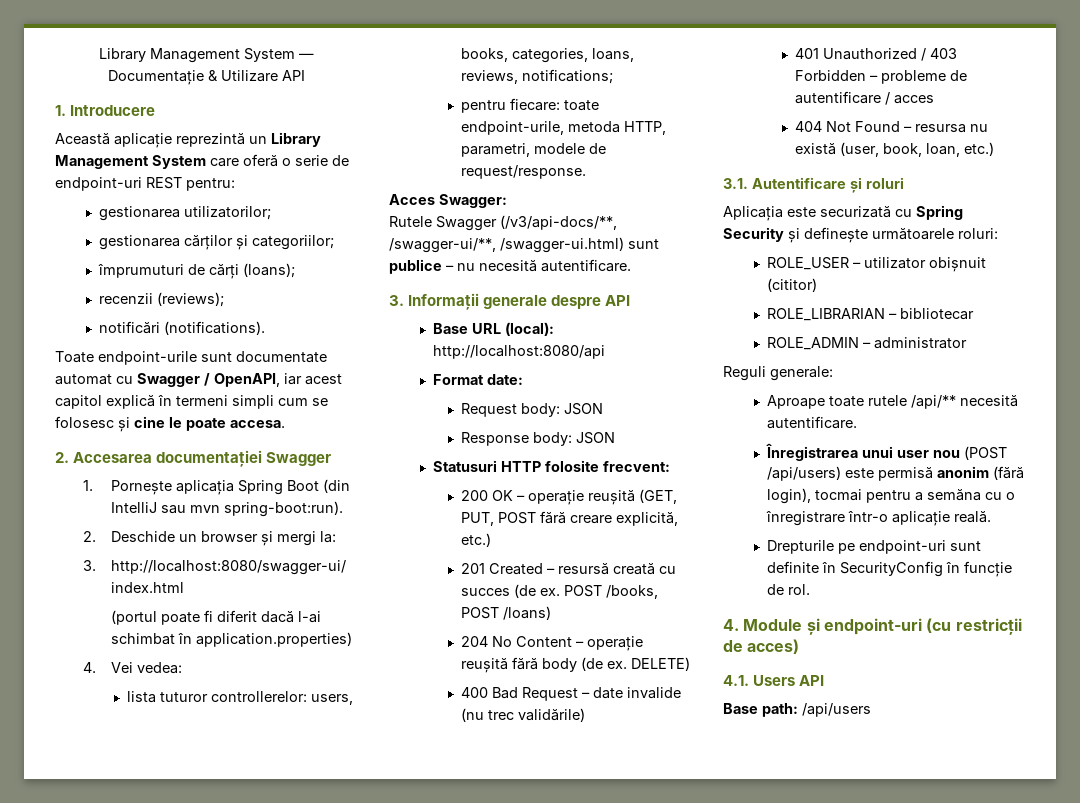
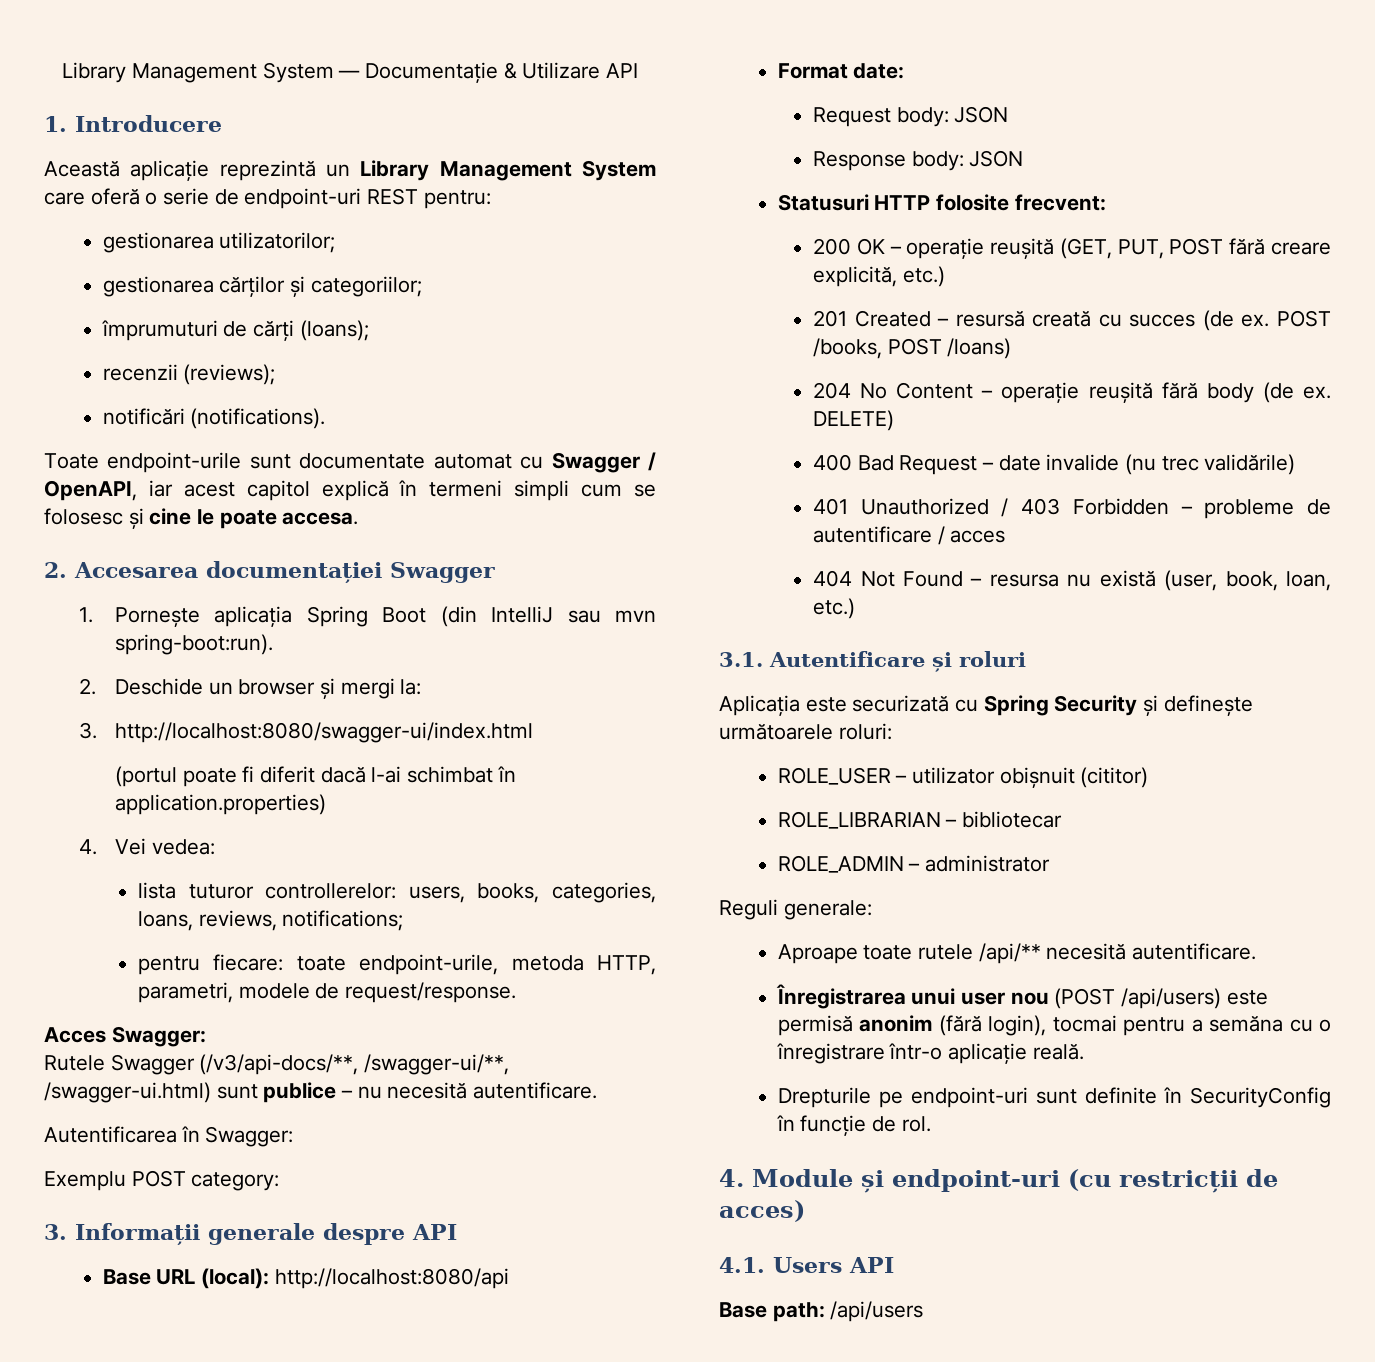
(631, 265) none -> [44,1126,294,1147] [44,1170,280,1191] // Autentificarea în Swagger: // Exemplu POST category:

